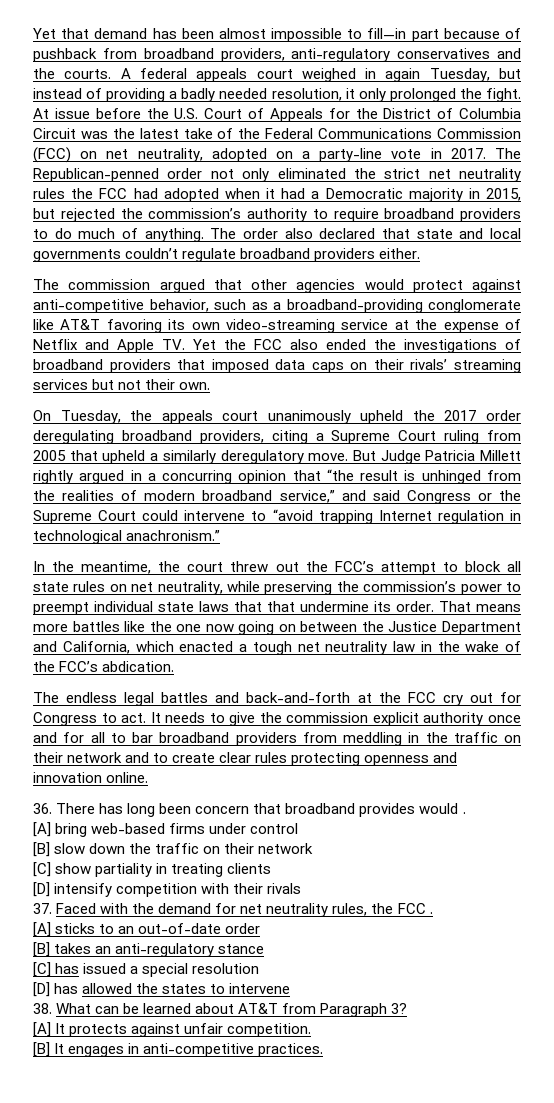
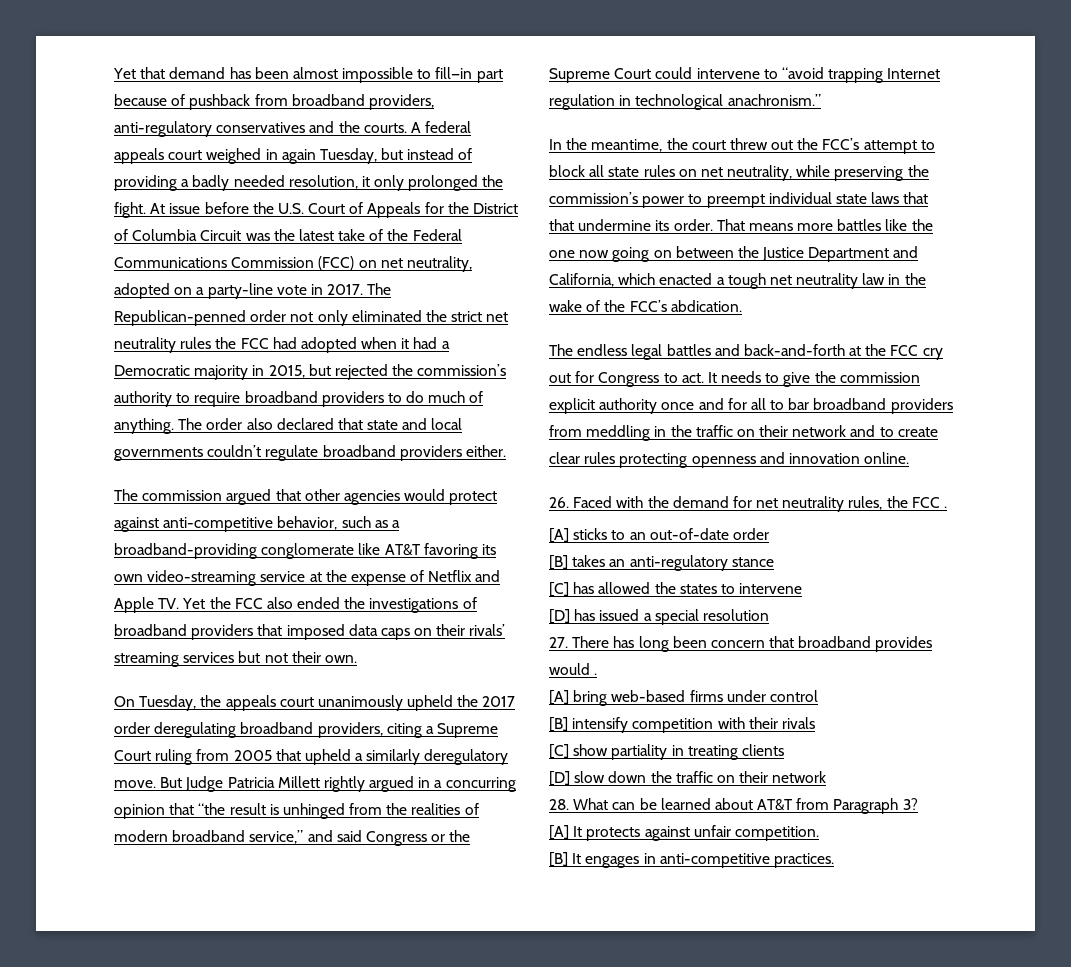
[33,803,466,817] [33,822,299,837] [33,842,314,857] [33,862,272,877] [33,882,302,897] [33,903,52,914] 36. There has long been concern that broadband provides would . // [A] bring web-based firms under control // [B] slow down the traffic on their network // [C] show partiality in treating clients // [D] intensify competition with their rivals // 37. -> [549,497,569,508] 26.
[83,963,260,977] [33,982,79,997] issued a special resolution // [D] has -> (595, 588) none
[33,1003,52,1014] 38. -> [549,609,769,625] [549,636,933,652] [549,663,598,675] [549,690,818,706] [549,717,815,733] [549,744,784,760] [549,771,827,786] [549,799,569,810] [D] has issued a special resolution // 27. There has long been concern that broadband provides would . // [A] bring web-based firms under control // [B] intensify competition with their rivals // [C] show partiality in treating clients // [D] slow down the traffic on their network // 28.

